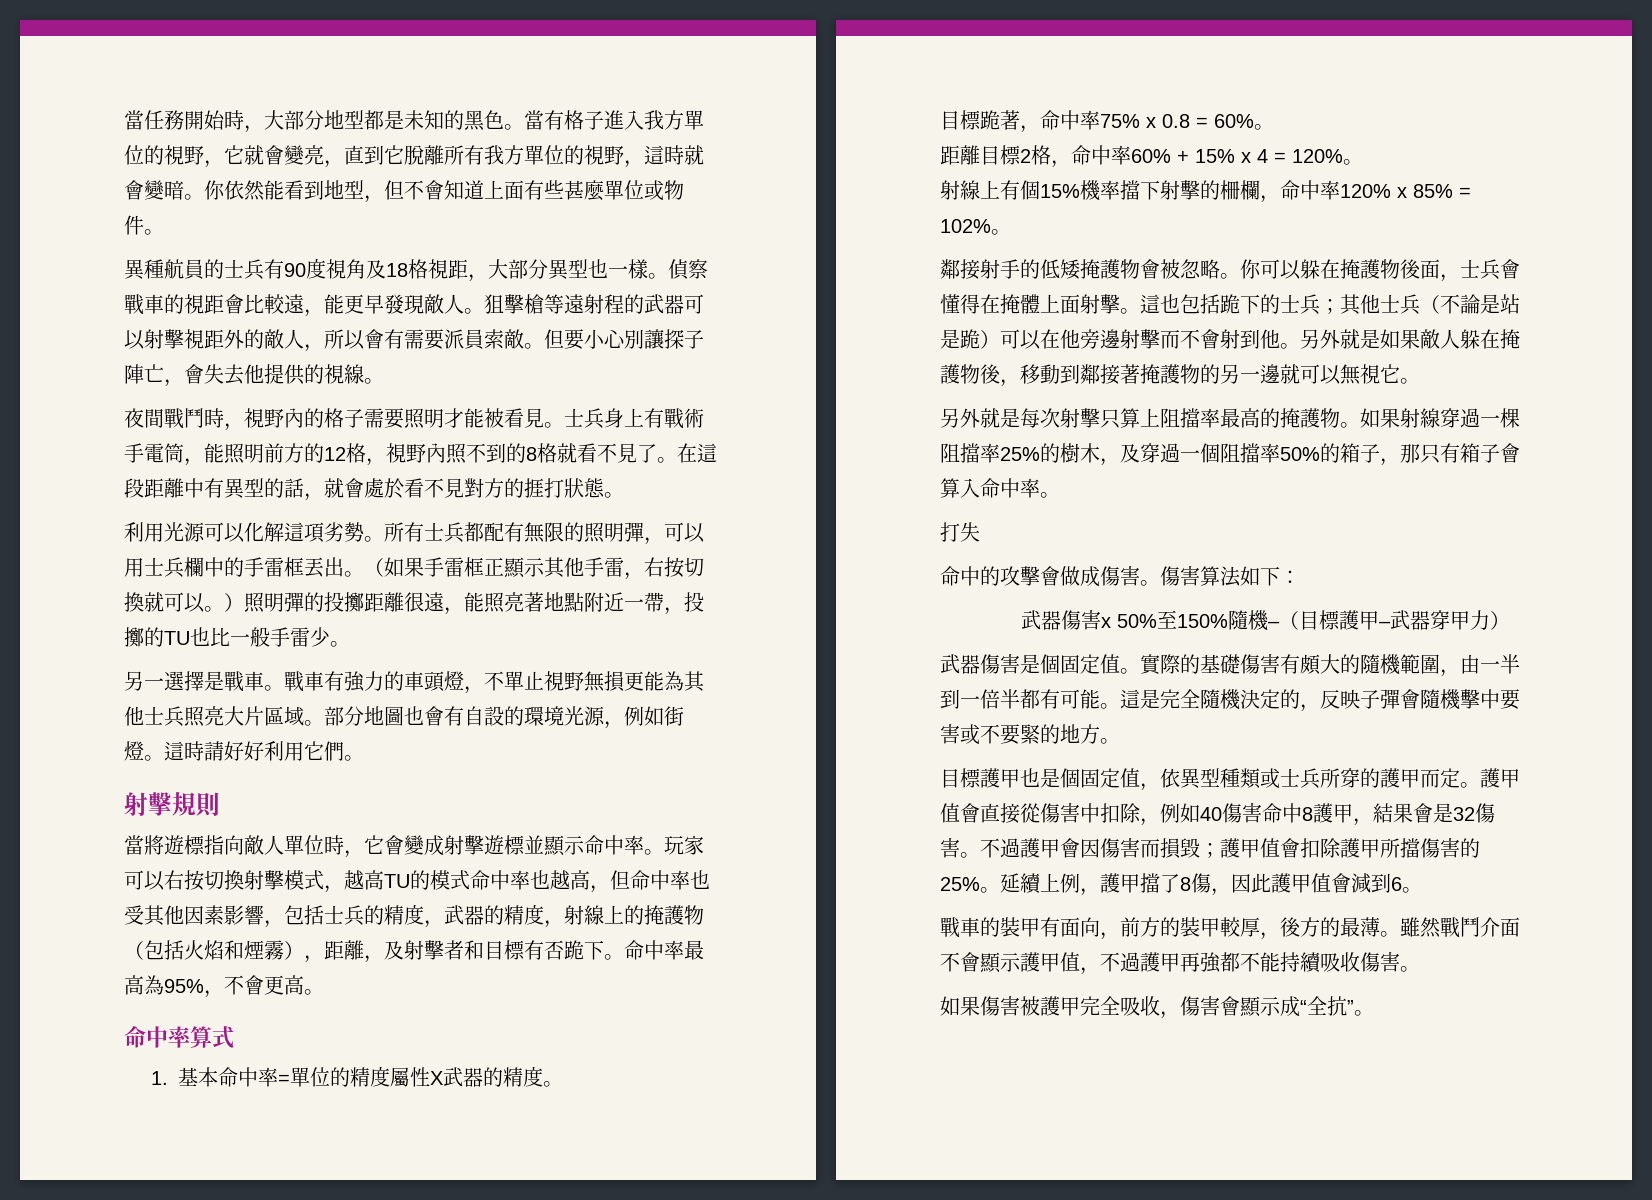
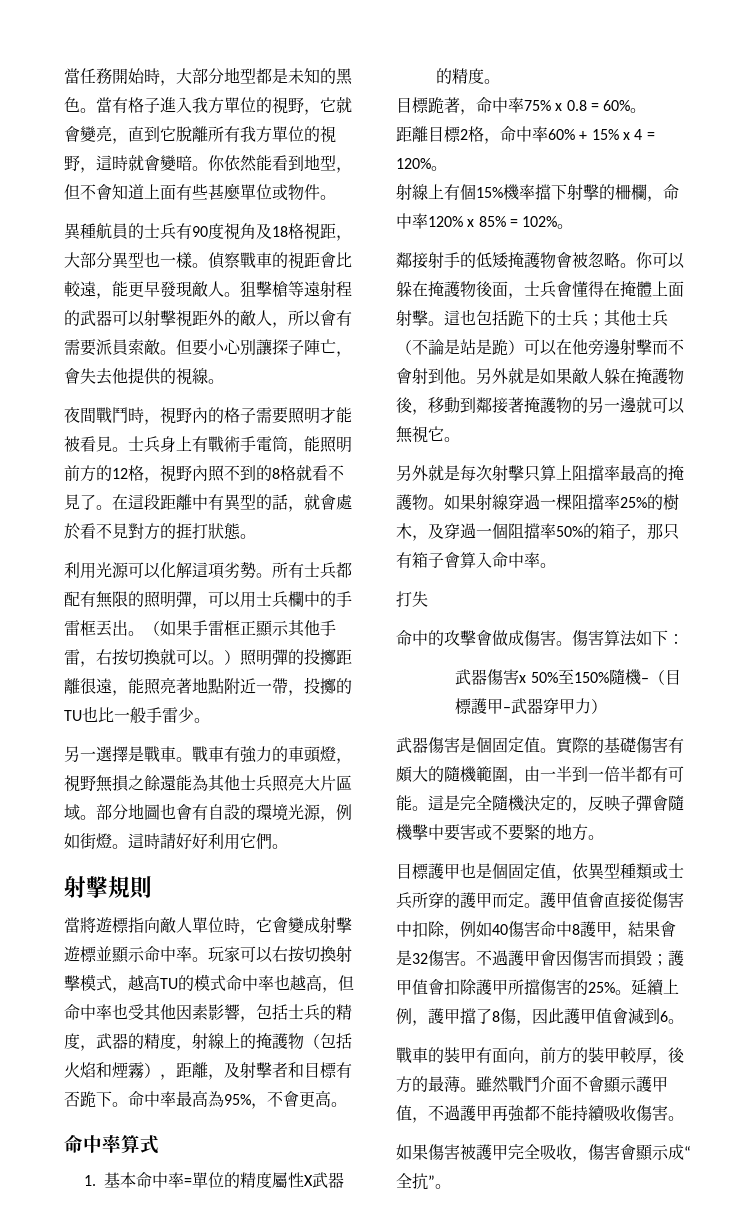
[484,671,544,691] 不單止 -> (352, 761) none
[624,671,644,691] 更 -> [128,775,176,791] 之餘還

